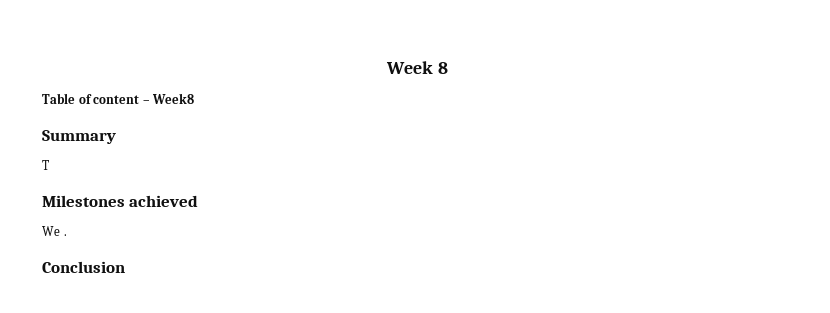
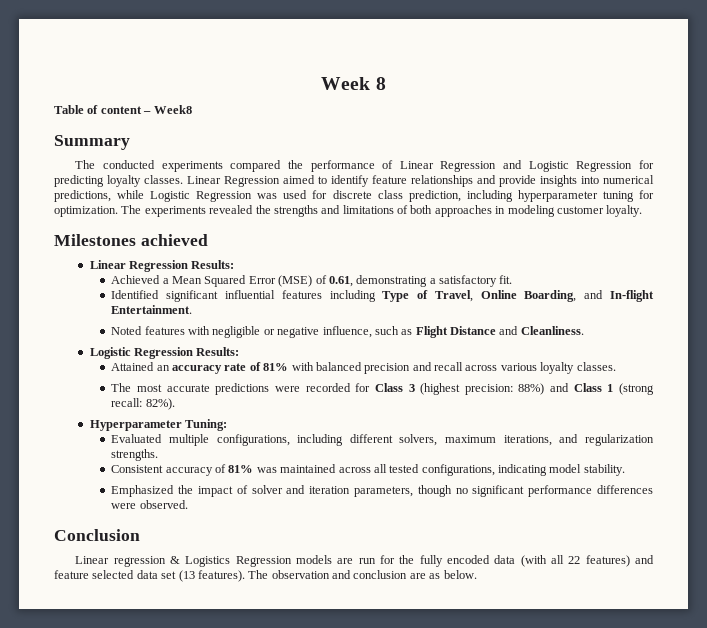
[42,160,49,170] [42,195,199,207] [42,226,67,236] [42,261,125,273] T // Milestones achieved // We . // Conclusion -> [75,160,654,172] [54,175,654,187] [54,190,655,202] [54,205,643,217] [54,234,208,246] [89,260,235,272] [111,275,513,287] [111,290,654,302] [111,305,193,314] [111,326,584,338] [89,347,240,359] [111,362,616,374] [111,383,654,395] [111,398,175,410] [89,419,227,431] [111,434,654,446] [111,449,159,461] [111,464,625,476] [111,485,654,497] [111,500,188,509] [54,529,140,541] [75,555,655,567] [54,570,477,582] The conducted experiments compared the performance of Linear Regression and Logistic Regression for predicting loyalty classes. Linear Regression aimed to identify feature relationships and provide insights into numerical predictions, while Logistic Regression was used for discrete class prediction, including hyperparameter tuning for optimization. The experiments revealed the strengths and limitations of both approaches in modeling customer loyalty. // Milestones achieved // Linear Regression Results: // Achieved a Mean Squared Error (MSE) of 0.61, demonstrating a satisfactory fit. // Identified significant influential features including Type of Travel, Online Boarding, and In-flight Entertainment. // Noted features with negligible or negative influence, such as Flight Distance and Cleanliness. // Logistic Regression Results: // Attained an accuracy rate of 81% with balanced precision and recall across various loyalty classes. // The most accurate predictions were recorded for Class 3 (highest precision: 88%) and Class 1 (strong recall: 82%). // Hyperparameter Tuning: // Evaluated multiple configurations, including different solvers, maximum iterations, and regularization strengths. // Consistent accuracy of 81% was maintained across all tested configurations, indicating model stability. // Emphasized the impact of solver and iteration parameters, though no significant performance differences were observed. // Conclusion // Linear regression & Logistics Regression models are run for the fully encoded data (with all 22 features) and feature selected data set (13 features). The observation and conclusion are as below.

